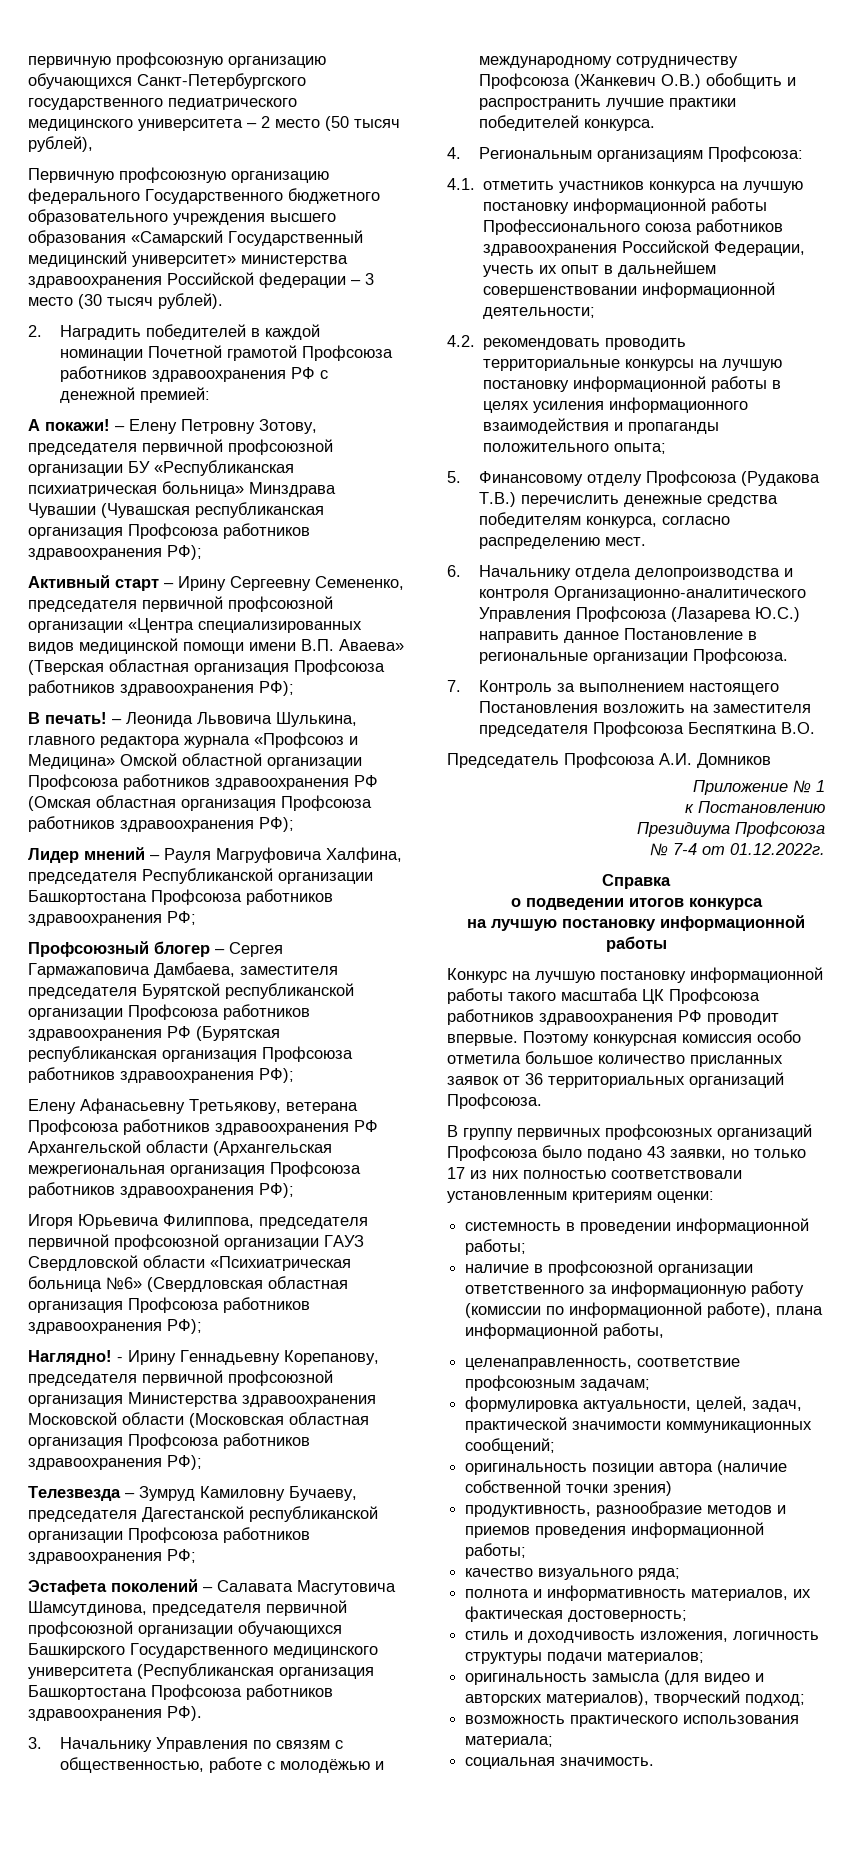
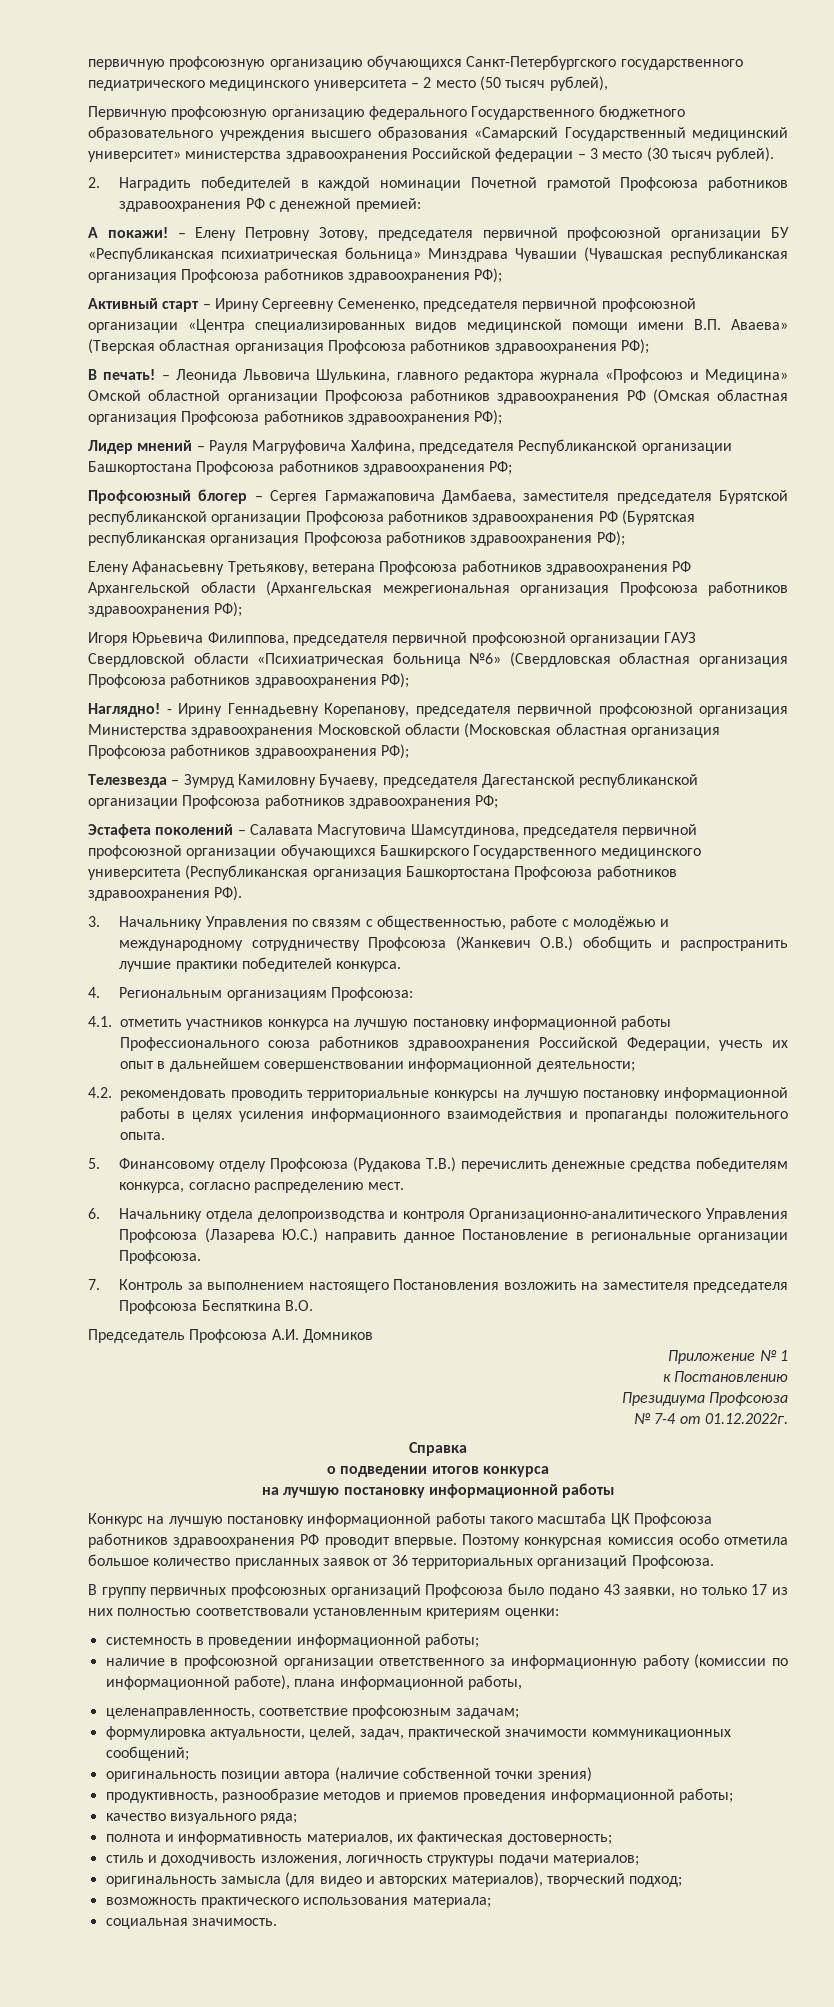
[614,443,667,454] опыта; -> [120,1132,165,1140] опыта.

